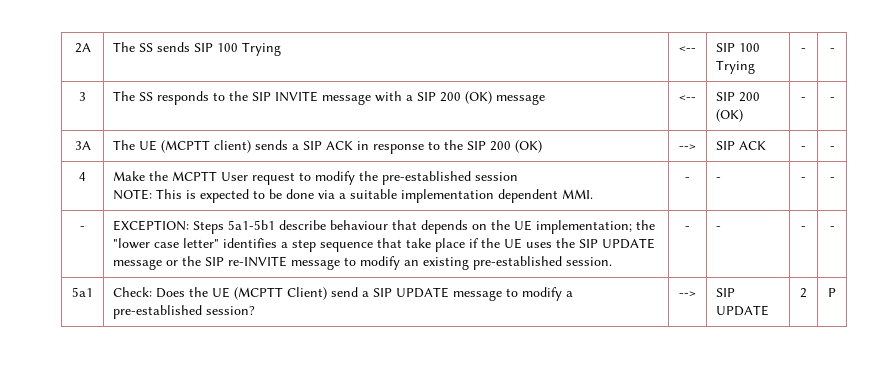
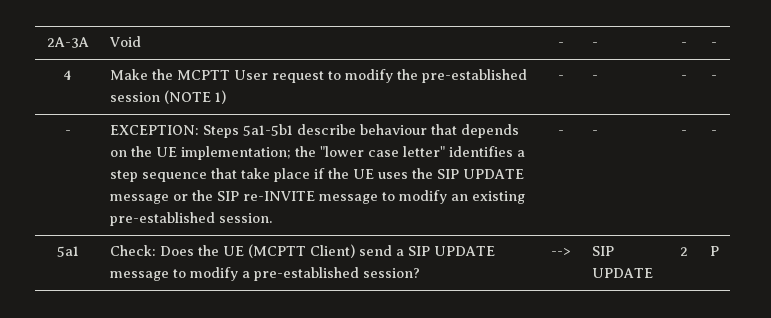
[74,43,91,53] [113,42,282,56] [679,46,696,52] [716,43,761,52] [716,60,756,74] [801,48,806,52] [829,48,835,52] [79,92,86,101] [113,91,546,105] [679,95,696,101] [716,92,761,102] [716,109,744,122] [801,97,806,101] [829,97,835,101] [74,141,91,150] [113,140,543,154] [679,144,696,150] [716,141,767,150] 2A | The SS sends SIP 100 Trying | <-- | SIP 100 Trying | - | - // 3 | The SS responds to the SIP INVITE message with a SIP 200 (OK) message | <-- | SIP 200 (OK) | - | - // 3A | The UE (MCPTT client) sends a SIP ACK in response to the SIP 200 (OK) | --> | SIP ACK -> [46,37,89,48] [108,36,141,47] [557,42,564,47] [591,42,598,47] 2A-3A | Void | - | -
[113,189,594,203] // NOTE: This is expected to be done via a suitable implementation dependent MMI. -> [163,90,226,104] (NOTE 1)

